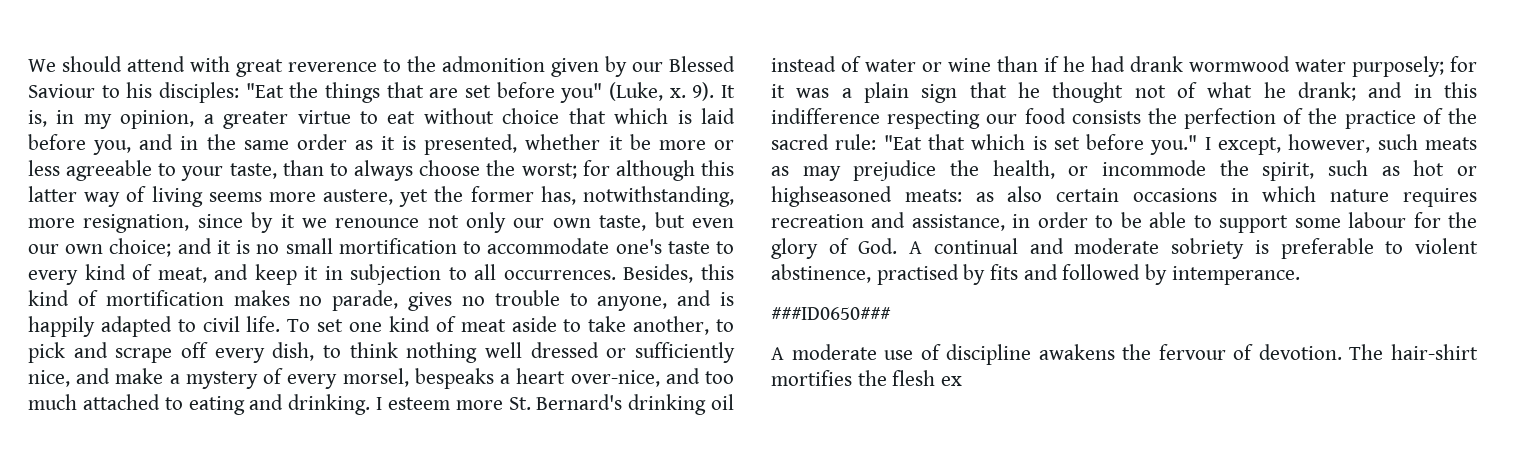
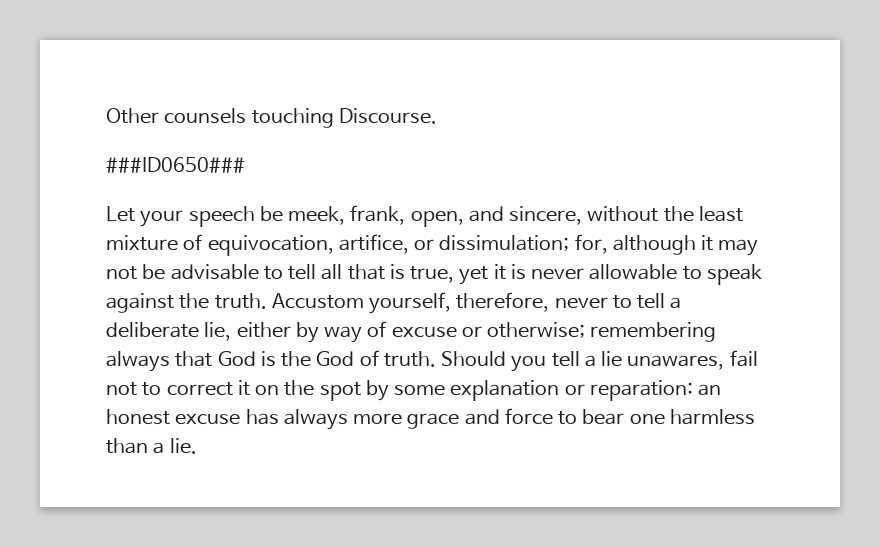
[28,56,735,77] [28,82,735,103] [28,108,736,129] [28,134,734,155] [28,160,734,181] [28,186,734,207] [28,212,734,233] [28,238,735,257] [28,264,735,285] [28,290,734,311] [28,316,735,337] [28,342,735,363] [28,368,735,389] [28,394,734,415] [771,56,1477,77] [771,82,1477,103] [771,108,1477,129] [771,134,1477,155] [771,160,1477,181] [771,186,1477,207] [771,212,1477,233] [771,238,1478,259] [771,264,1300,285] [771,307,891,320] [771,344,1478,365] [771,370,963,386] We should attend with great reverence to the admonition given by our Blessed Saviour to his disciples: "Eat the things that are set before you" (Luke, x. 9). It is, in my opinion, a greater virtue to eat without choice that which is laid before you, and in the same order as it is presented, whether it be more or less agreeable to your taste, than to always choose the worst; for although this latter way of living seems more austere, yet the former has, notwithstanding, more resignation, since by it we renounce not only our own taste, but even our own choice; and it is no small mortification to accommodate one's taste to every kind of meat, and keep it in subjection to all occurrences. Besides, this kind of mortification makes no parade, gives no trouble to anyone, and is happily adapted to civil life. To set one kind of meat aside to take another, to pick and scrape off every dish, to think nothing well dressed or sufficiently nice, and make a mystery of every morsel, bespeaks a heart over-nice, and too much attached to eating and drinking. I esteem more St. Bernard's drinking oil instead of water or wine than if he had drank wormwood water purposely; for it was a plain sign that he thought not of what he drank; and in this indifference respecting our food consists the perfection of the practice of the sacred rule: "Eat that which is set before you." I except, however, such meats as may prejudice the health, or incommode the spirit, such as hot or highseasoned meats: as also certain occasions in which nature requires recreation and assistance, in order to be able to support some labour for the glory of God. A continual and moderate sobriety is preferable to violent abstinence, practised by fits and followed by intemperance. // ###ID0650### // A moderate use of discipline awakens the fervour of devotion. The hair-shirt mortifies the flesh ex -> [106,108,437,128] [106,157,245,173] [106,205,743,227] [106,234,759,256] [106,264,762,285] [106,292,682,314] [106,321,717,343] [106,350,758,372] [106,380,722,401] [106,408,755,430] [106,438,197,454] Other counsels touching Discourse. // ###ID0650### // Let your speech be meek, frank, open, and sincere, without the least mixture of equivocation, artifice, or dissimulation; for, although it may not be advisable to tell all that is true, yet it is never allowable to speak against the truth. Accustom yourself, therefore, never to tell a deliberate lie, either by way of excuse or otherwise; remembering always that God is the God of truth. Should you tell a lie unawares, fail not to correct it on the spot by some explanation or reparation: an honest excuse has always more grace and force to bear one harmless than a lie.

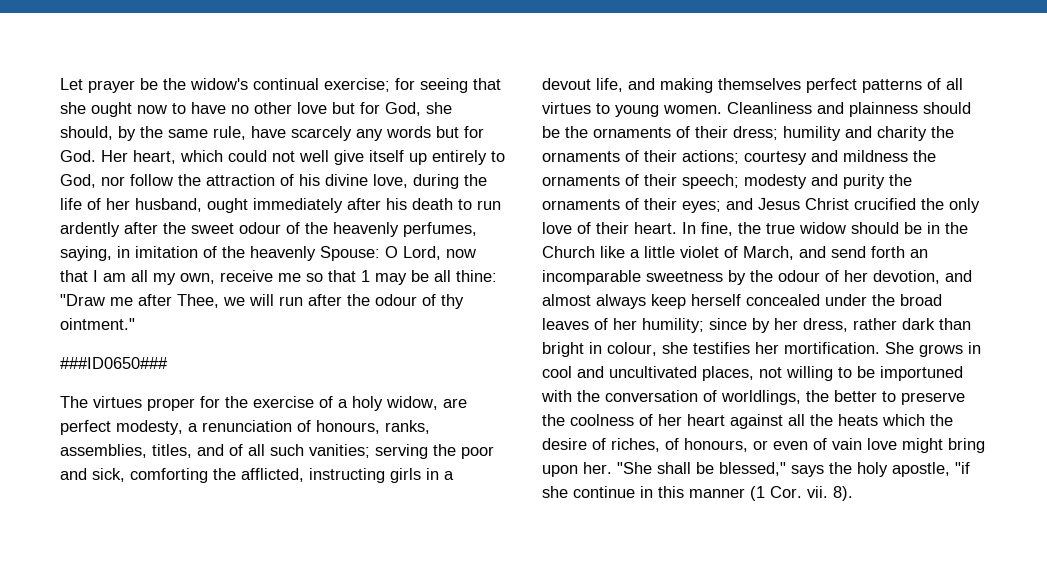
[106,108,437,128] [106,157,245,173] [106,205,743,227] [106,234,759,256] [106,264,762,285] [106,292,682,314] [106,321,717,343] [106,350,758,372] [106,380,722,401] [106,408,755,430] [106,438,197,454] Other counsels touching Discourse. // ###ID0650### // Let your speech be meek, frank, open, and sincere, without the least mixture of equivocation, artifice, or dissimulation; for, although it may not be advisable to tell all that is true, yet it is never allowable to speak against the truth. Accustom yourself, therefore, never to tell a deliberate lie, either by way of excuse or otherwise; remembering always that God is the God of truth. Should you tell a lie unawares, fail not to correct it on the spot by some explanation or reparation: an honest excuse has always more grace and force to bear one harmless than a lie. -> [60,78,501,93] [60,102,452,117] [60,126,484,141] [60,150,505,165] [60,174,487,189] [60,198,501,213] [60,222,477,237] [60,246,476,261] [60,270,497,285] [60,294,464,309] [60,318,135,330] [60,357,168,369] [60,396,467,411] [60,420,430,435] [60,444,494,459] [60,468,454,483] [542,78,963,93] [542,102,971,117] [542,126,954,141] [542,150,936,165] [542,174,912,189] [542,198,980,213] [542,222,968,236] [542,246,928,260] [542,270,972,285] [542,294,942,309] [542,318,971,333] [542,342,981,357] [542,366,963,381] [541,390,965,405] [542,414,953,429] [542,438,985,453] [542,462,970,477] [542,486,853,501] Let prayer be the widow's continual exercise; for seeing that she ought now to have no other love but for God, she should, by the same rule, have scarcely any words but for God. Her heart, which could not well give itself up entirely to God, nor follow the attraction of his divine love, during the life of her husband, ought immediately after his death to run ardently after the sweet odour of the heavenly perfumes, saying, in imitation of the heavenly Spouse: O Lord, now that I am all my own, receive me so that 1 may be all thine: "Draw me after Thee, we will run after the odour of thy ointment." // ###ID0650### // The virtues proper for the exercise of a holy widow, are perfect modesty, a renunciation of honours, ranks, assemblies, titles, and of all such vanities; serving the poor and sick, comforting the afflicted, instructing girls in a devout life, and making themselves perfect patterns of all virtues to young women. Cleanliness and plainness should be the ornaments of their dress; humility and charity the ornaments of their actions; courtesy and mildness the ornaments of their speech; modesty and purity the ornaments of their eyes; and Jesus Christ crucified the only love of their heart. In fine, the true widow should be in the Church like a little violet of March, and send forth an incomparable sweetness by the odour of her devotion, and almost always keep herself concealed under the broad leaves of her humility; since by her dress, rather dark than bright in colour, she testifies her mortification. She grows in cool and uncultivated places, not willing to be importuned with the conversation of worldlings, the better to preserve the coolness of her heart against all the heats which the desire of riches, of honours, or even of vain love might bring upon her. "She shall be blessed," says the holy apostle, "if she continue in this manner (1 Cor. vii. 8).

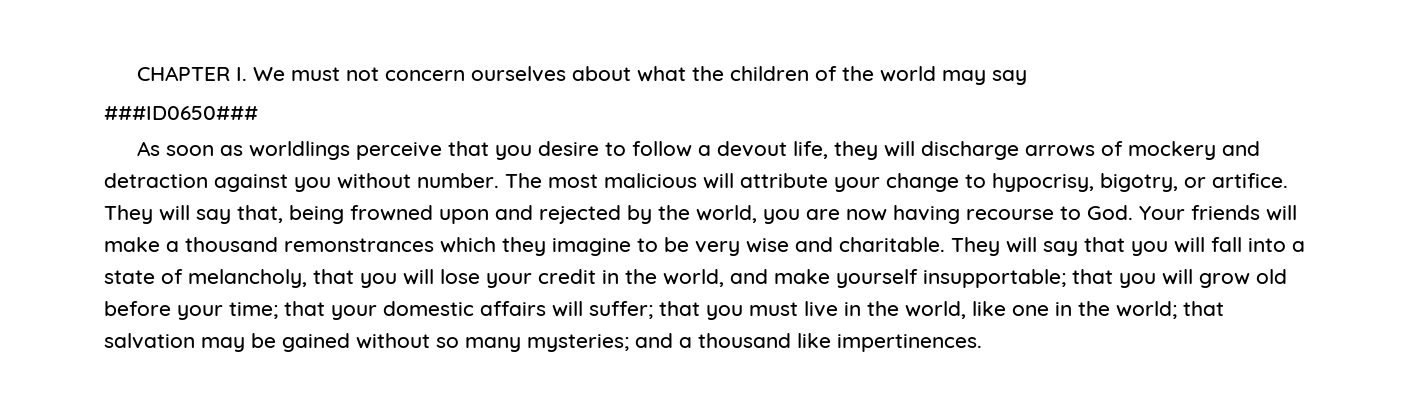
[60,78,501,93] [60,102,452,117] [60,126,484,141] [60,150,505,165] [60,174,487,189] [60,198,501,213] [60,222,477,237] [60,246,476,261] [60,270,497,285] [60,294,464,309] [60,318,135,330] [60,357,168,369] [60,396,467,411] [60,420,430,435] [60,444,494,459] [60,468,454,483] [542,78,963,93] [542,102,971,117] [542,126,954,141] [542,150,936,165] [542,174,912,189] [542,198,980,213] [542,222,968,236] [542,246,928,260] [542,270,972,285] [542,294,942,309] [542,318,971,333] [542,342,981,357] [542,366,963,381] [541,390,965,405] [542,414,953,429] [542,438,985,453] [542,462,970,477] [542,486,853,501] Let prayer be the widow's continual exercise; for seeing that she ought now to have no other love but for God, she should, by the same rule, have scarcely any words but for God. Her heart, which could not well give itself up entirely to God, nor follow the attraction of his divine love, during the life of her husband, ought immediately after his death to run ardently after the sweet odour of the heavenly perfumes, saying, in imitation of the heavenly Spouse: O Lord, now that I am all my own, receive me so that 1 may be all thine: "Draw me after Thee, we will run after the odour of thy ointment." // ###ID0650### // The virtues proper for the exercise of a holy widow, are perfect modesty, a renunciation of honours, ranks, assemblies, titles, and of all such vanities; serving the poor and sick, comforting the afflicted, instructing girls in a devout life, and making themselves perfect patterns of all virtues to young women. Cleanliness and plainness should be the ornaments of their dress; humility and charity the ornaments of their actions; courtesy and mildness the ornaments of their speech; modesty and purity the ornaments of their eyes; and Jesus Christ crucified the only love of their heart. In fine, the true widow should be in the Church like a little violet of March, and send forth an incomparable sweetness by the odour of her devotion, and almost always keep herself concealed under the broad leaves of her humility; since by her dress, rather dark than bright in colour, she testifies her mortification. She grows in cool and uncultivated places, not willing to be importuned with the conversation of worldlings, the better to preserve the coolness of her heart against all the heats which the desire of riches, of honours, or even of vain love might bring upon her. "She shall be blessed," says the holy apostle, "if she continue in this manner (1 Cor. vii. 8). -> [136,66,1027,85] [104,106,258,120] [136,141,1260,160] [104,173,1288,192] [104,205,1297,224] [104,237,1305,256] [104,269,1287,288] [104,301,1224,320] [104,333,982,352] CHAPTER I. We must not concern ourselves about what the children of the world may say // ###ID0650### // As soon as worldlings perceive that you desire to follow a devout life, they will discharge arrows of mockery and detraction against you without number. The most malicious will attribute your change to hypocrisy, bigotry, or artifice. They will say that, being frowned upon and rejected by the world, you are now having recourse to God. Your friends will make a thousand remonstrances which they imagine to be very wise and charitable. They will say that you will fall into a state of melancholy, that you will lose your credit in the world, and make yourself insupportable; that you will grow old before your time; that your domestic affairs will suffer; that you must live in the world, like one in the world; that salvation may be gained without so many mysteries; and a thousand like impertinences.

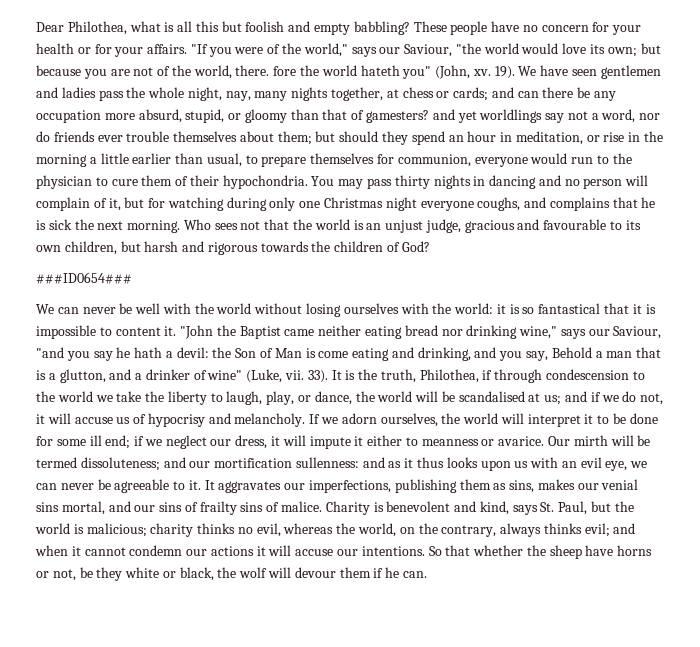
[136,66,1027,85] [104,106,258,120] [136,141,1260,160] [104,173,1288,192] [104,205,1297,224] [104,237,1305,256] [104,269,1287,288] [104,301,1224,320] [104,333,982,352] CHAPTER I. We must not concern ourselves about what the children of the world may say // ###ID0650### // As soon as worldlings perceive that you desire to follow a devout life, they will discharge arrows of mockery and detraction against you without number. The most malicious will attribute your change to hypocrisy, bigotry, or artifice. They will say that, being frowned upon and rejected by the world, you are now having recourse to God. Your friends will make a thousand remonstrances which they imagine to be very wise and charitable. They will say that you will fall into a state of melancholy, that you will lose your credit in the world, and make yourself insupportable; that you will grow old before your time; that your domestic affairs will suffer; that you must live in the world, like one in the world; that salvation may be gained without so many mysteries; and a thousand like impertinences. -> [36,21,642,35] [36,43,661,57] [36,65,661,79] [36,87,617,101] [36,109,661,123] [36,131,664,145] [36,153,632,167] [36,175,649,189] [36,197,656,211] [36,219,641,233] [36,241,430,255] [36,272,132,284] [36,303,656,317] [36,325,662,339] [36,347,662,361] [36,369,645,383] [36,391,664,405] [36,413,658,427] [36,435,651,449] [36,457,648,471] [36,479,639,493] [36,501,634,515] [35,523,636,537] [35,545,653,559] [36,567,427,581] Dear Philothea, what is all this but foolish and empty babbling? These people have no concern for your health or for your affairs. "If you were of the world," says our Saviour, "the world would love its own; but because you are not of the world, there. fore the world hateth you" (John, xv. 19). We have seen gentlemen and ladies pass the whole night, nay, many nights together, at chess or cards; and can there be any occupation more absurd, stupid, or gloomy than that of gamesters? and yet worldlings say not a word, nor do friends ever trouble themselves about them; but should they spend an hour in meditation, or rise in the morning a little earlier than usual, to prepare themselves for communion, everyone would run to the physician to cure them of their hypochondria. You may pass thirty nights in dancing and no person will complain of it, but for watching during only one Christmas night everyone coughs, and complains that he is sick the next morning. Who sees not that the world is an unjust judge, gracious and favourable to its own children, but harsh and rigorous towards the children of God? // ###ID0654### // We can never be well with the world without losing ourselves with the world: it is so fantastical that it is impossible to content it. "John the Baptist came neither eating bread nor drinking wine," says our Saviour, "and you say he hath a devil: the Son of Man is come eating and drinking, and you say, Behold a man that is a glutton, and a drinker of wine" (Luke, vii. 33). It is the truth, Philothea, if through condescension to the world we take the liberty to laugh, play, or dance, the world will be scandalised at us; and if we do not, it will accuse us of hypocrisy and melancholy. If we adorn ourselves, the world will interpret it to be done for some ill end; if we neglect our dress, it will impute it either to meanness or avarice. Our mirth will be termed dissoluteness; and our mortification sullenness: and as it thus looks upon us with an evil eye, we can never be agreeable to it. It aggravates our imperfections, publishing them as sins, makes our venial sins mortal, and our sins of frailty sins of malice. Charity is benevolent and kind, says St. Paul, but the world is malicious; charity thinks no evil, whereas the world, on the contrary, always thinks evil; and when it cannot condemn our actions it will accuse our intentions. So that whether the sheep have horns or not, be they white or black, the wolf will devour them if he can.

